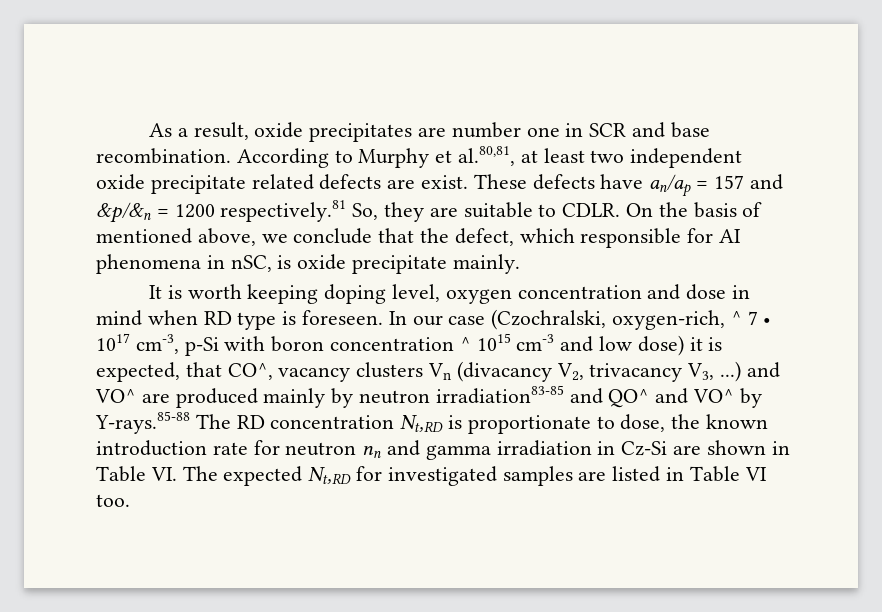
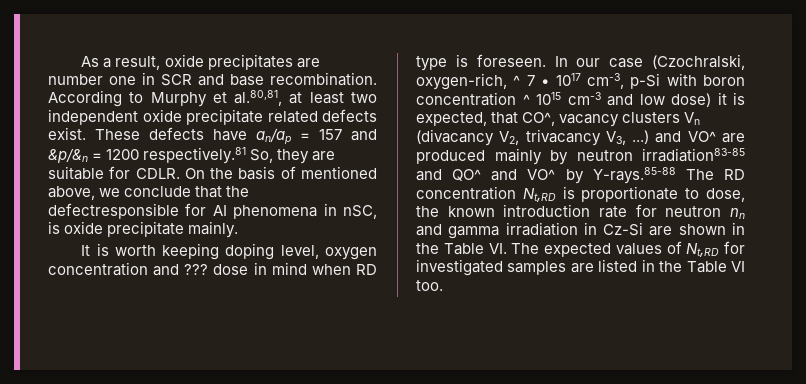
[387,179,416,189] are -> (377, 115) none
[538,204,557,217] to -> [109,166,131,179] for
[454,228,682,248] defect, which responsible -> [48,203,179,219] defectresponsible
(681, 292) none -> [184,264,209,275] ???
(790, 448) none -> [416,243,439,254] the
(303, 476) none -> [615,241,682,255] values of
(685, 474) none -> [659,261,683,272] the

